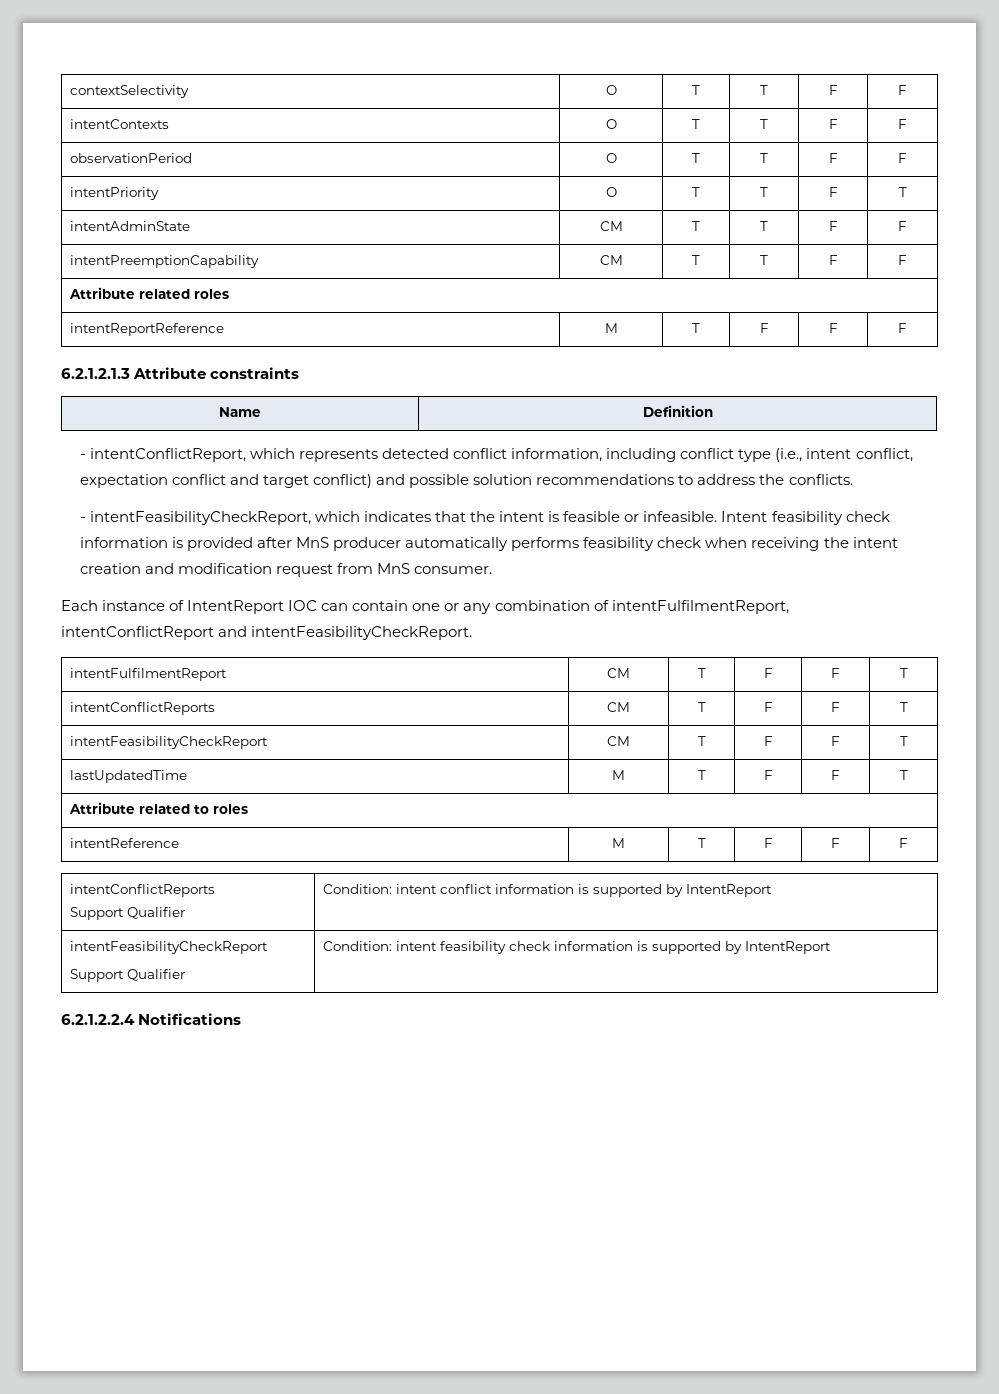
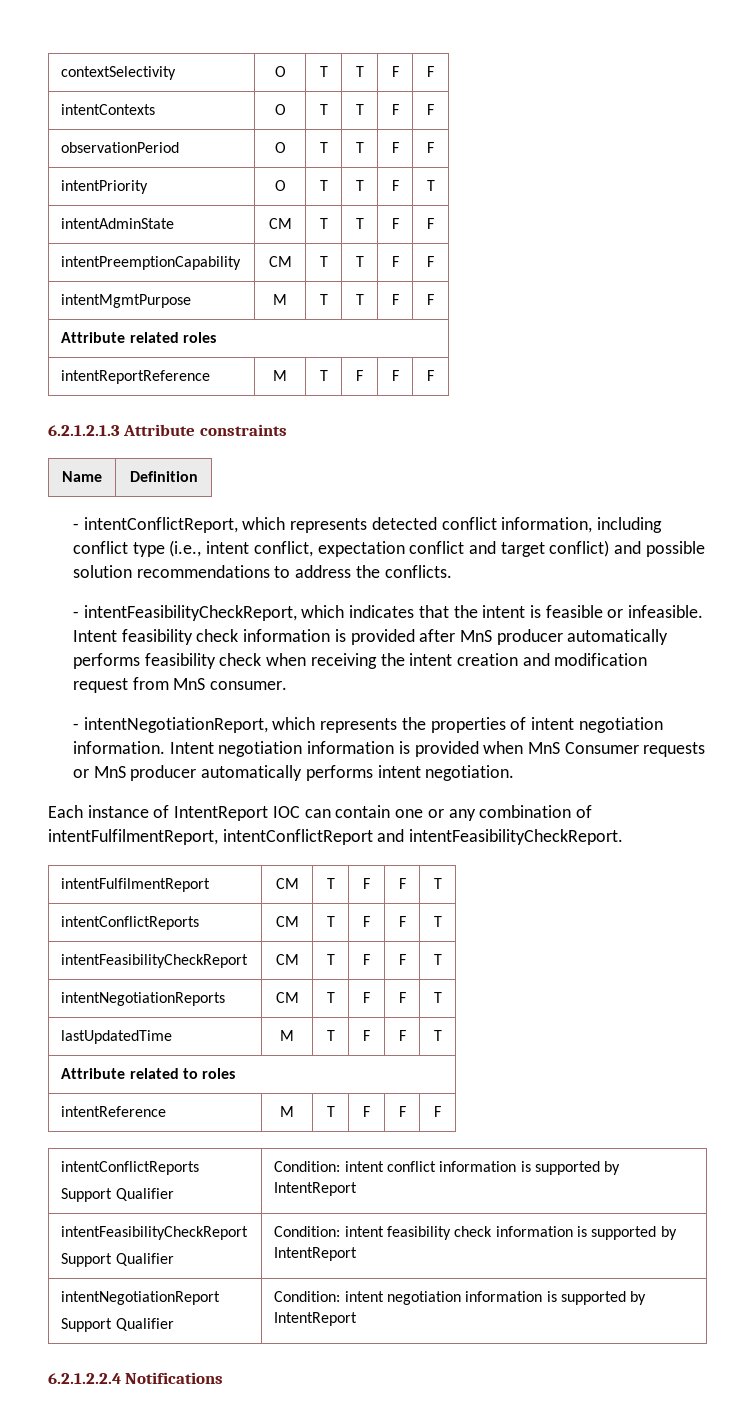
(907, 260) none -> [61,294,192,308] [273,294,287,305] [319,294,328,305] [355,294,364,305] [391,294,399,305] [427,294,434,305] // intentMgmtPurpose | M | T | T | F | F
(493, 570) none -> [72,717,663,733] [72,741,706,757] [72,765,515,781] // - intentNegotiationReport, which represents the properties of intent negotiation information. Intent negotiation information is provided when MnS Consumer requests or MnS producer automatically performs intent negotiation.
(908, 741) none -> [61,992,226,1006] [275,992,299,1003] [326,992,335,1003] [363,992,370,1003] [398,992,406,1003] [433,992,442,1003] // intentNegotiationReports | CM | T | F | F | T
(832, 947) none -> [61,1291,221,1305] [61,1318,174,1332] [274,1291,647,1305] [274,1312,358,1326] // intentNegotiationReport // Support Qualifier | Condition: intent negotiation information is supported by IntentReport

